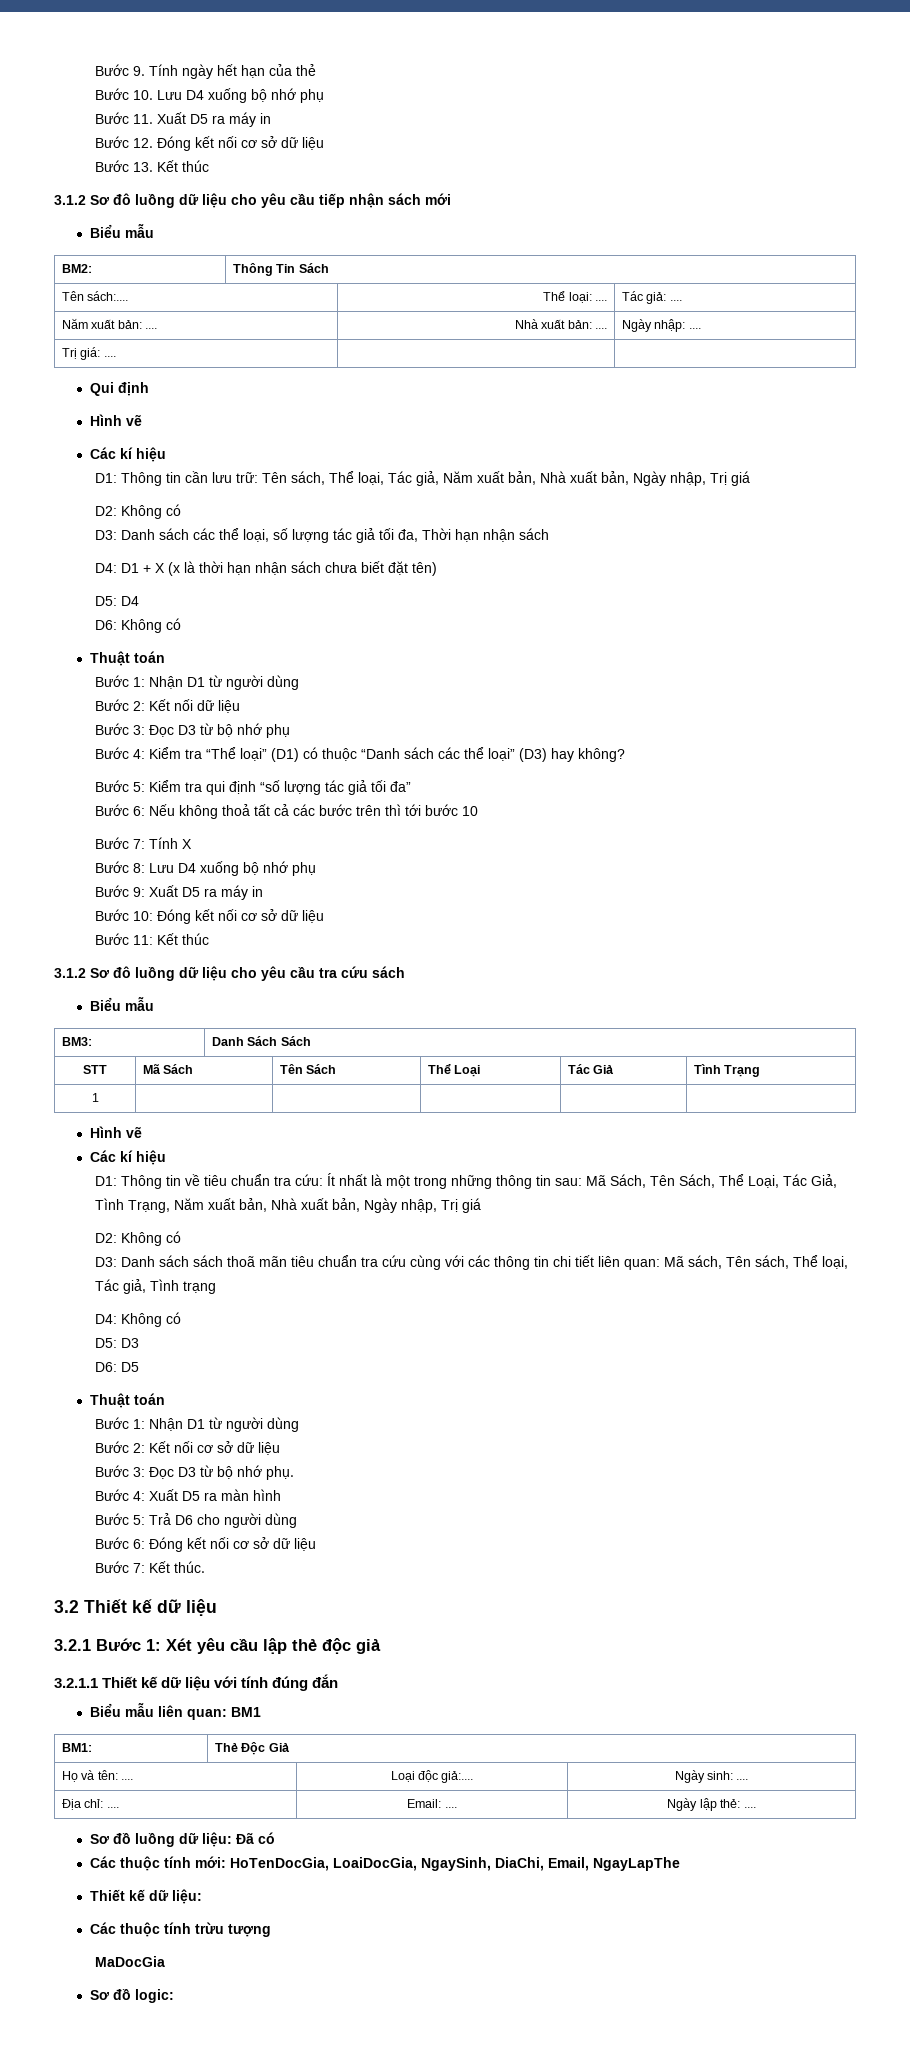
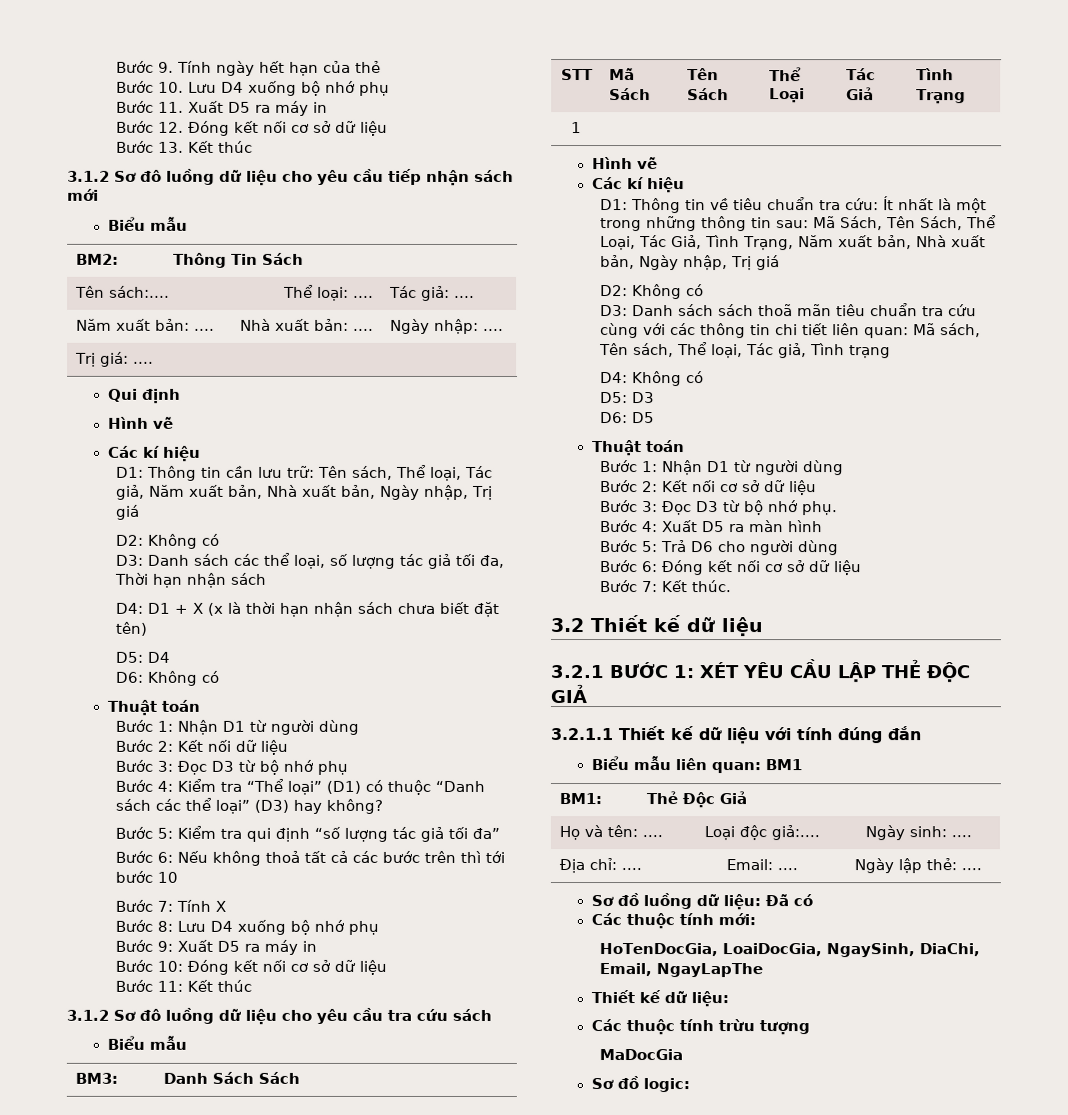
[96,1638,381,1654] Bước 1: Xét yêu cầu lập thẻ độc giả -> [609,659,970,683] [550,684,587,704] BƯỚC 1: XÉT YÊU CẦU LẬP THẺ ĐỘC GIẢ
(226, 1862) none -> (756, 919) //

